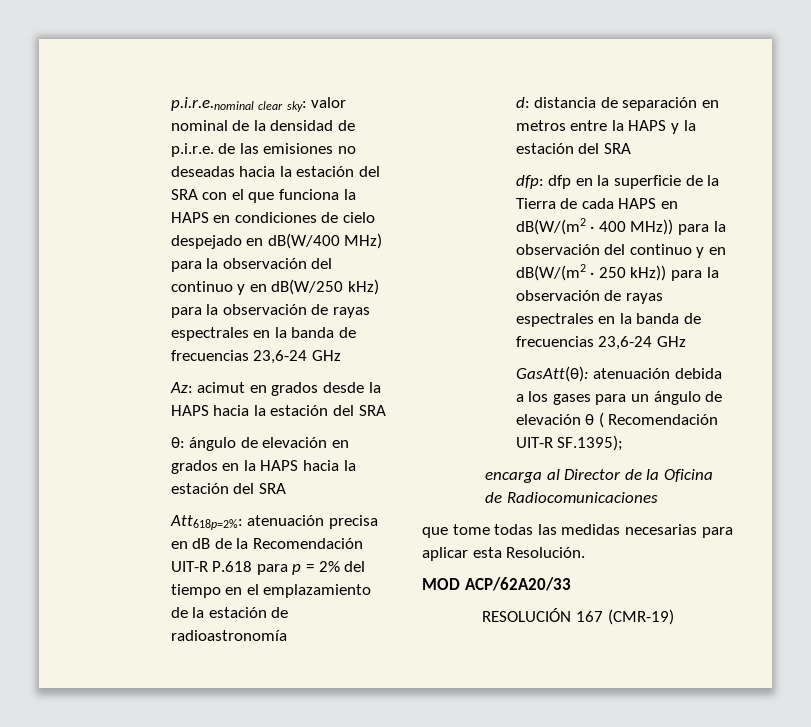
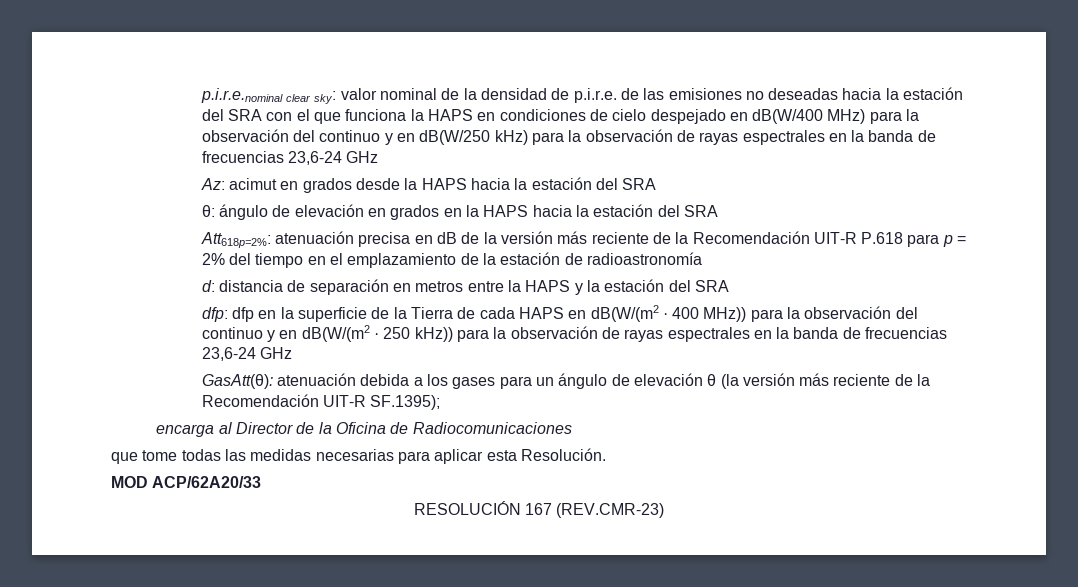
(249, 543) none -> [500,231,689,244] versión más reciente de la
[598,412,604,428] ( -> [720,373,931,389] (la versión más reciente de la
[607,609,674,625] (CMR-19) -> [556,503,665,518] (REV.CMR-23)

